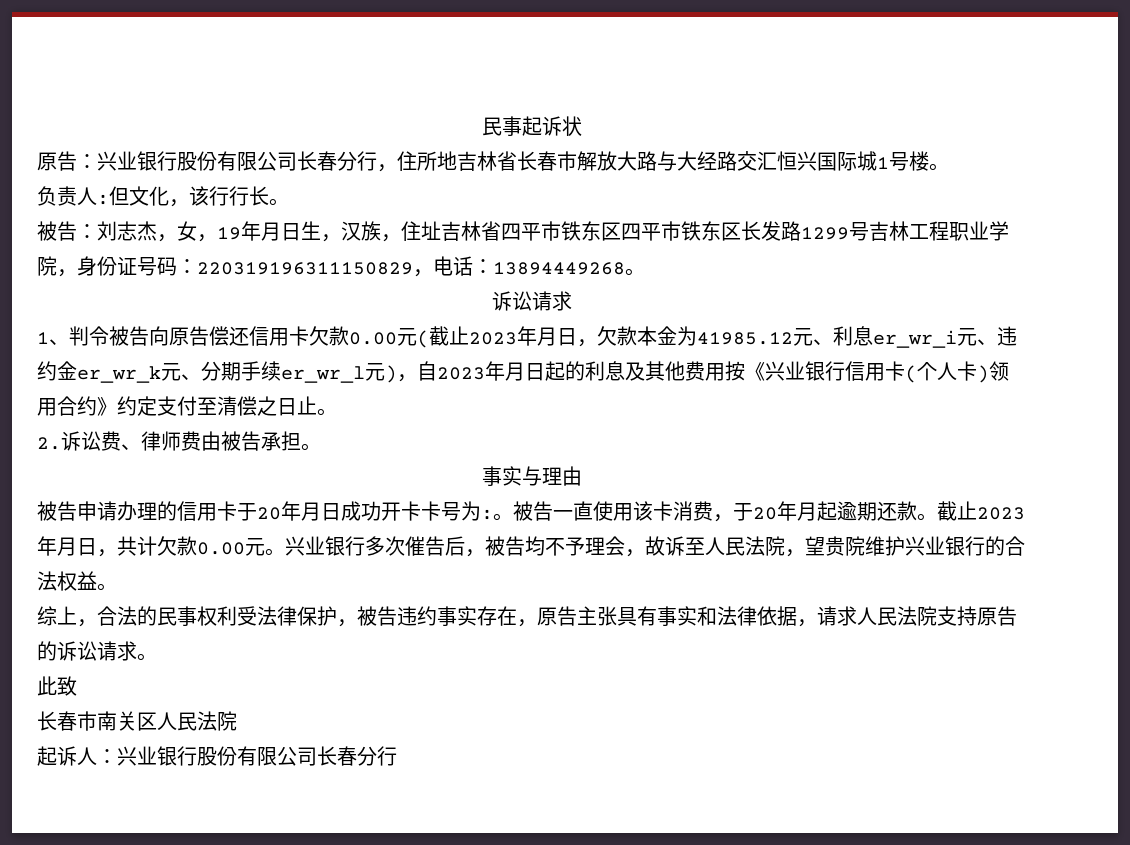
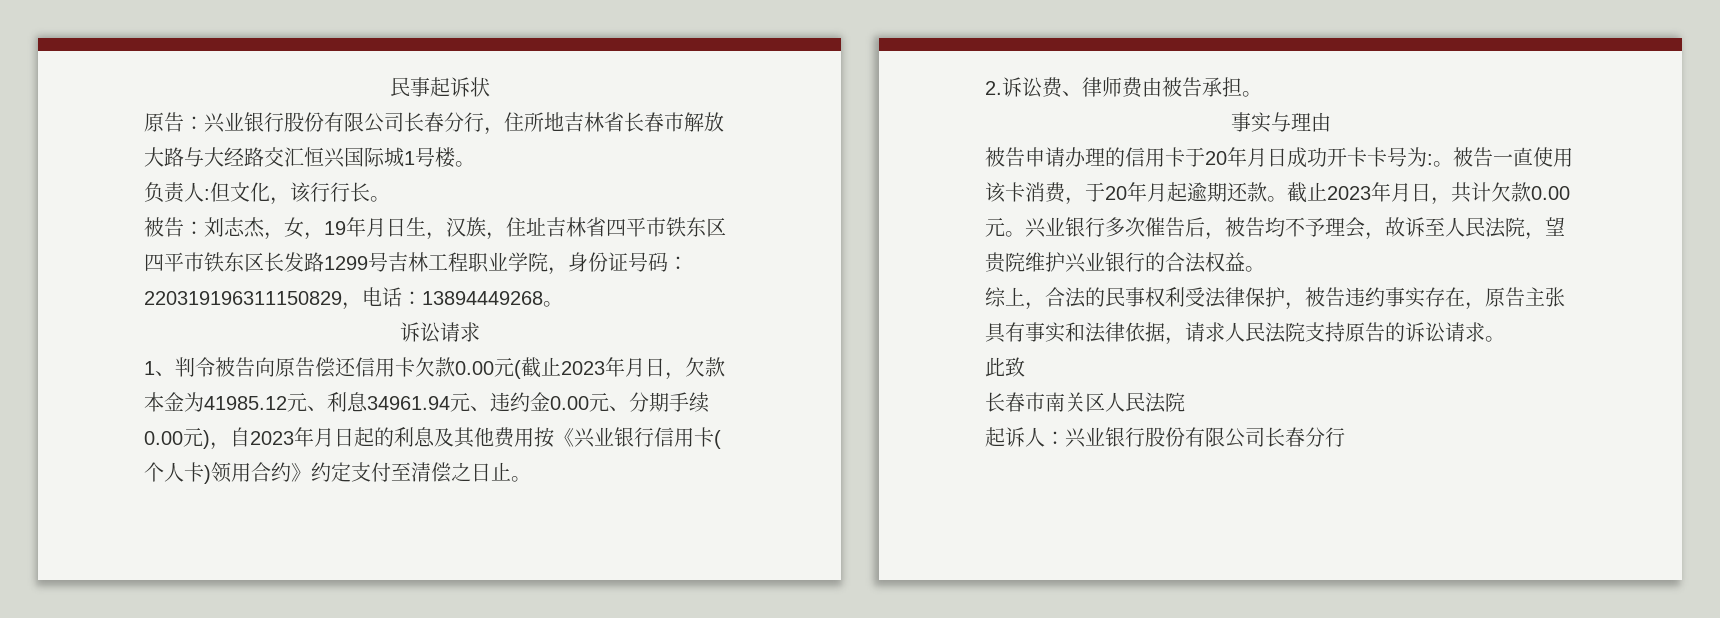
[873,330,957,348] er_wr_i -> [367,396,450,410] 34961.94
[77,366,161,383] er_wr_k -> [550,396,589,410] 0.00
[281,366,365,383] er_wr_l -> [144,431,183,445] 0.00

